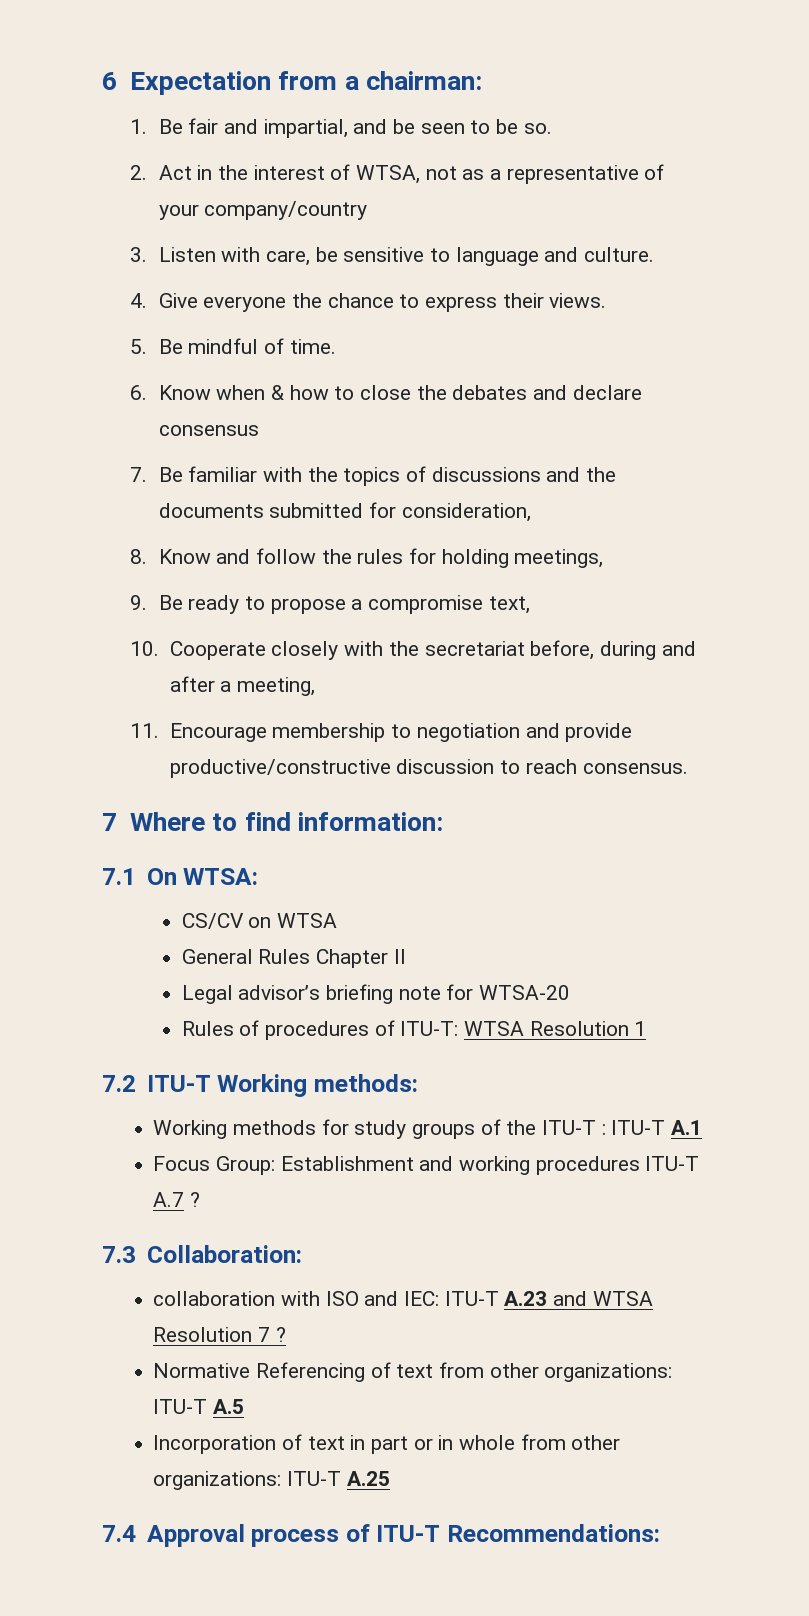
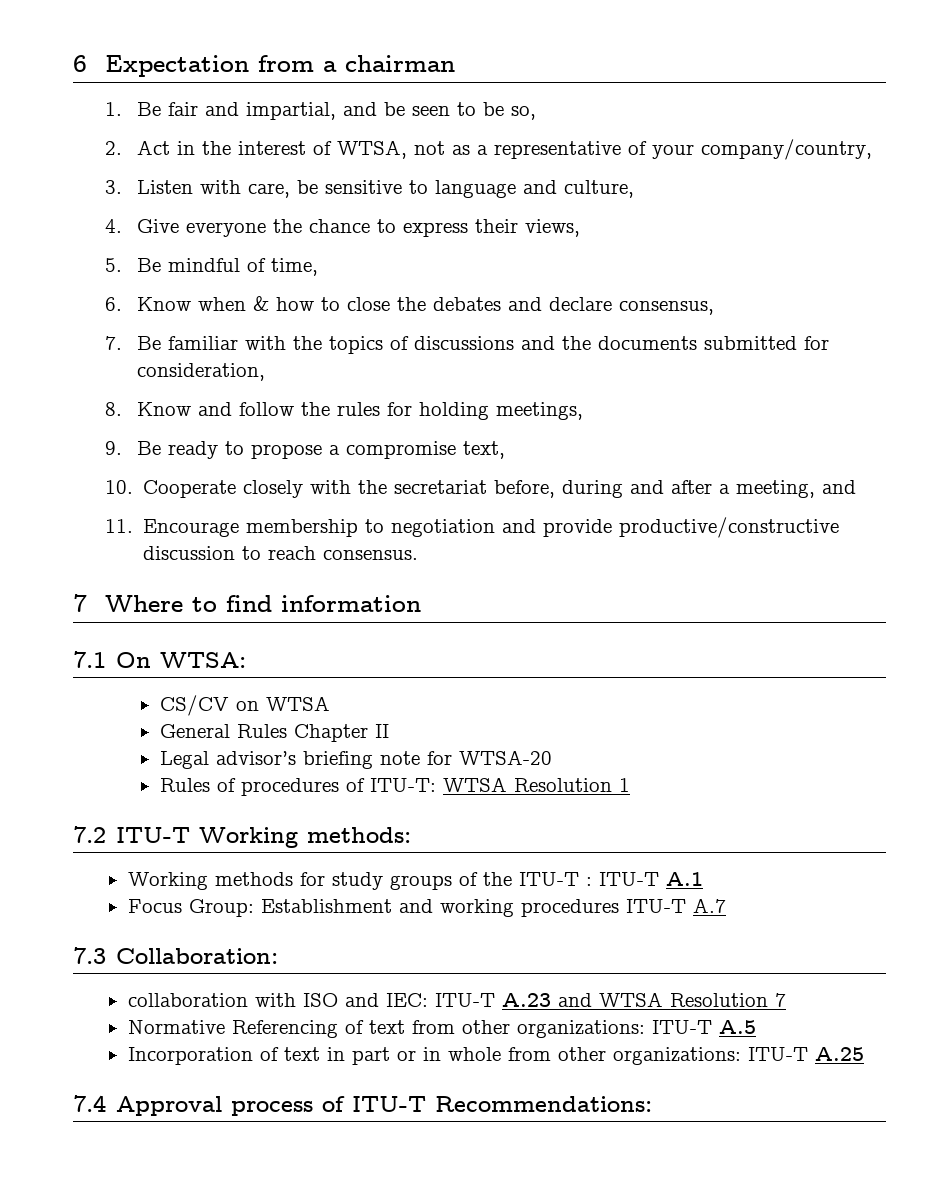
[365,71,482,90] chairman: -> [345,55,456,72] chairman
[523,123,552,134] so. -> [511,106,537,120] so,
[204,201,368,220] company/country -> [701,139,873,160] company/country,
[584,247,655,262] culture. -> [564,180,635,198] culture,
[549,293,607,308] views. -> [525,219,581,237] views,
[289,339,336,354] time. -> [271,258,319,276] time,
[158,425,259,436] consensus -> [619,301,715,315] consensus,
(316, 686) none -> [822,480,857,494] and
[297,812,443,831] information: -> [281,595,422,612] information
[190,1192,201,1207] ? -> (726, 905) none
[275,1327,286,1342] ? -> (786, 1000) none

